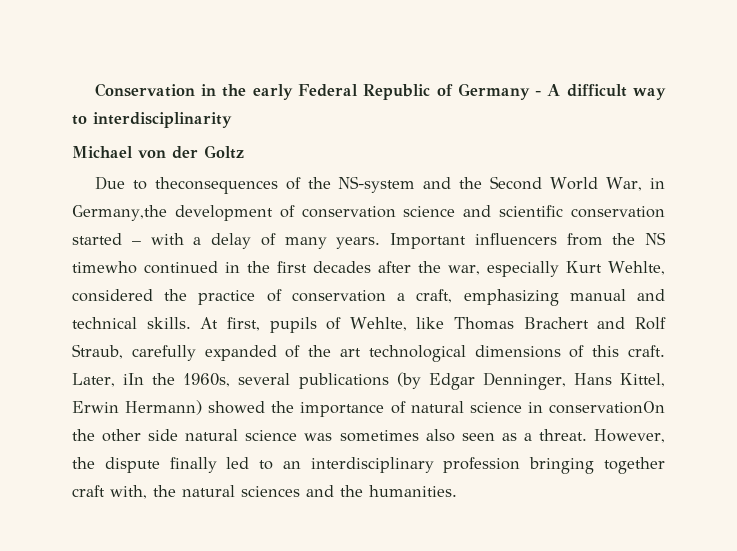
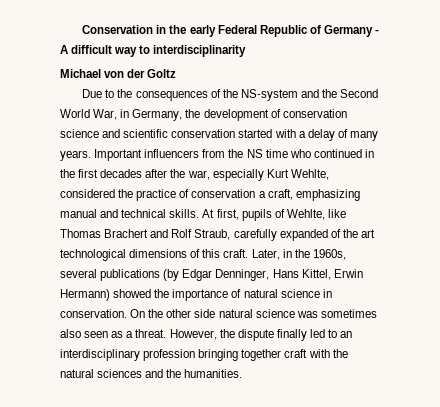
[154,177,278,194] theconsequences -> [117,89,208,101] the consequences
[72,205,167,221] Germany,the -> [132,109,201,121] Germany, the
[131,241,141,245] – -> (273, 133) none
[72,261,137,274] timewho -> [265,149,311,158] time who
[123,373,145,385] iIn -> [282,249,292,258] in
[548,401,665,414] conservationOn -> [60,309,146,318] conservation. On
[110,485,147,499] with, -> [308,349,330,358] with

